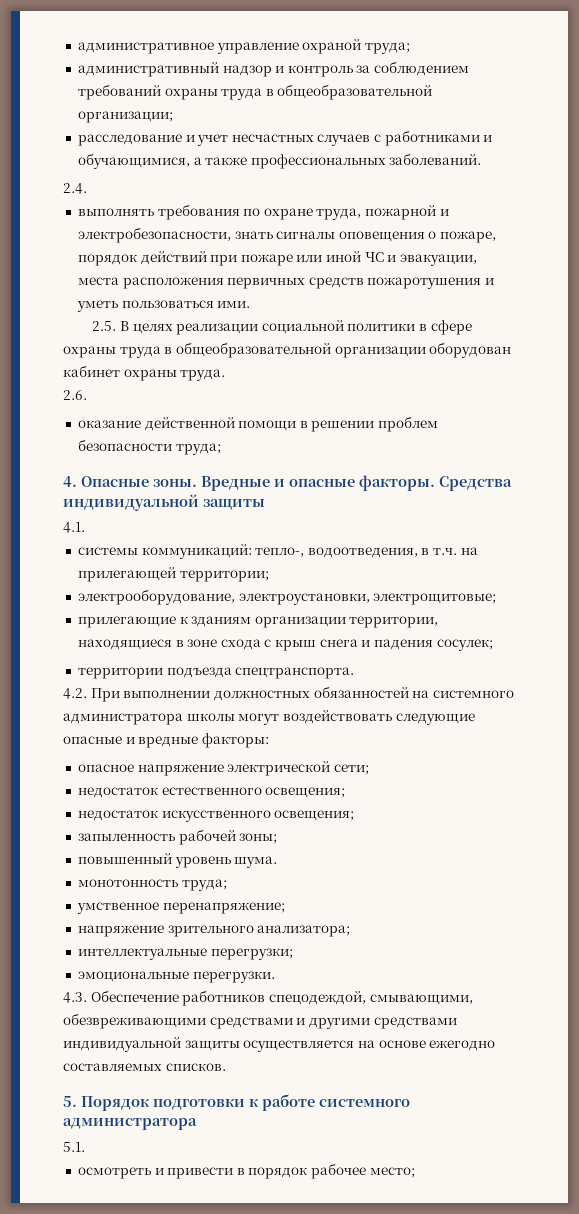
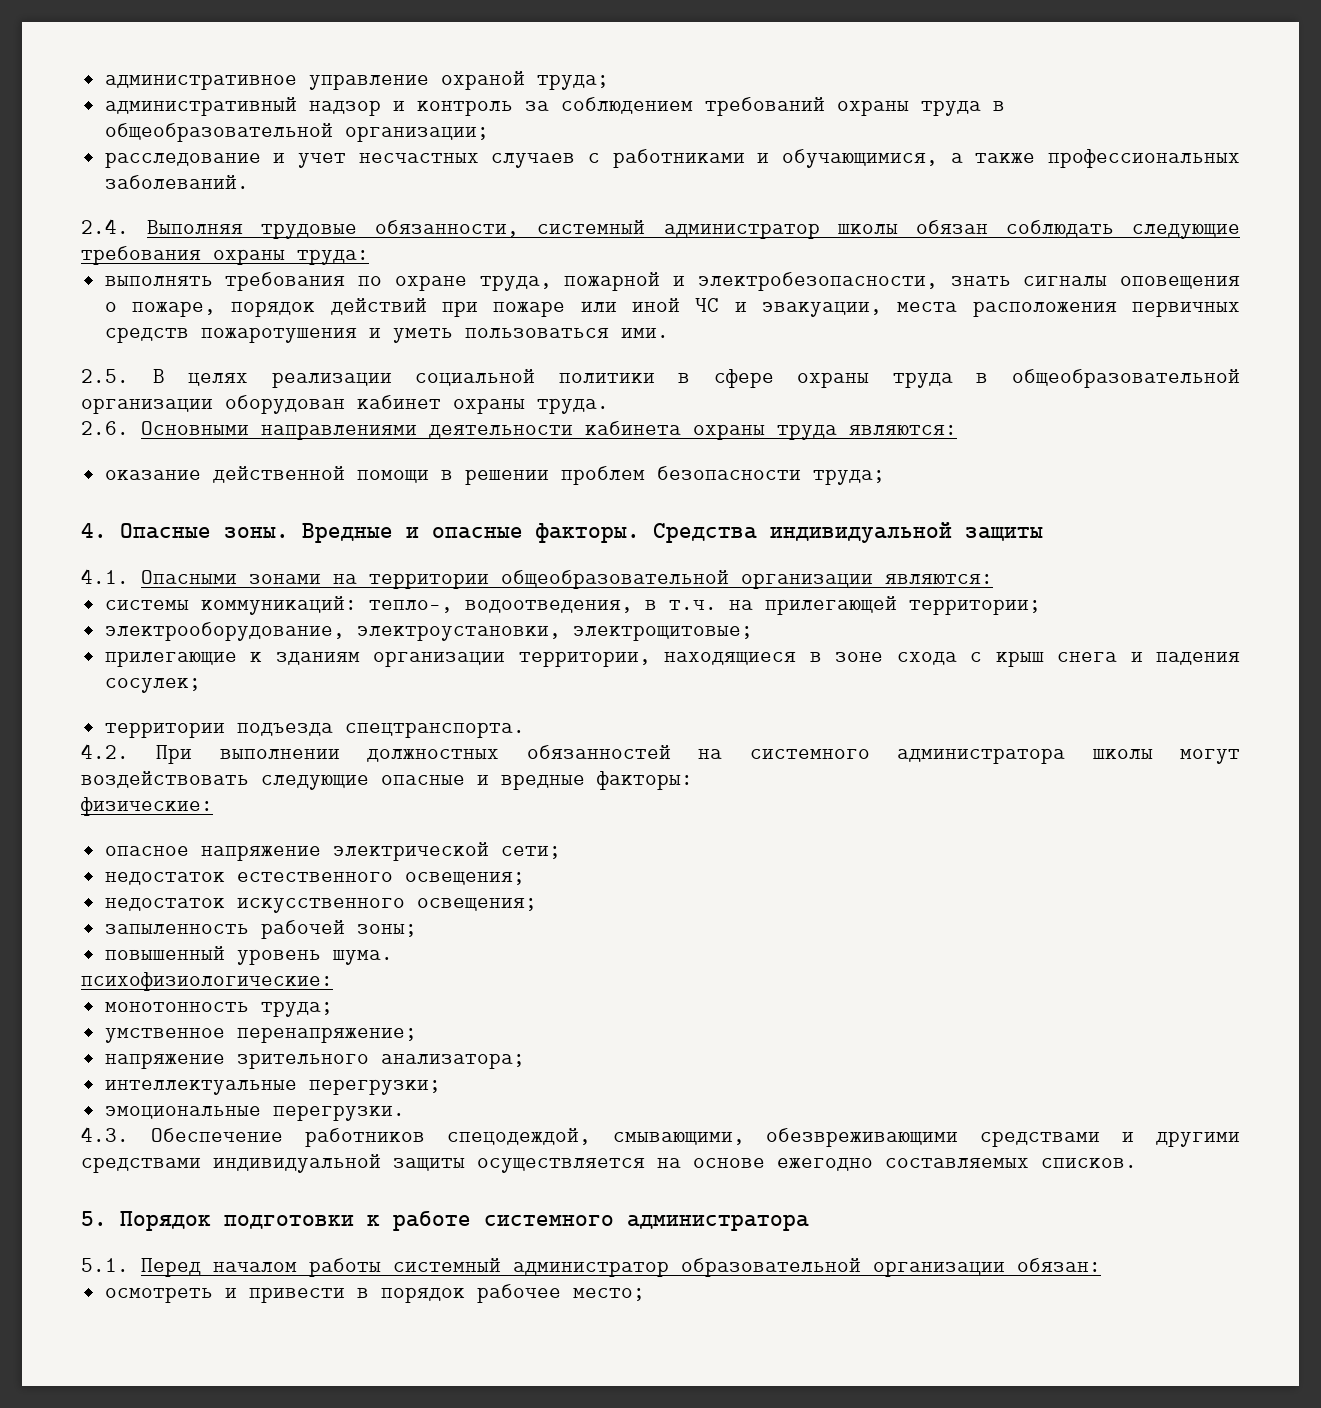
(87, 188) none -> [147,220,1240,239] [81,246,369,265] Выполняя трудовые обязанности, системный администратор школы обязан соблюдать следующие требования охраны труда:
(87, 395) none -> [141,421,957,440] Основными направлениями деятельности кабинета охраны труда являются:
(85, 527) none -> [141,570,993,589] Опасными зонами на территории общеобразовательной организации являются:
(269, 740) none -> [81,797,213,816] // физические:
(278, 862) none -> [81,972,333,991] // психофизиологические:
(85, 1147) none -> [141,1258,1101,1277] Перед началом работы системный администратор образовательной организации обязан:

